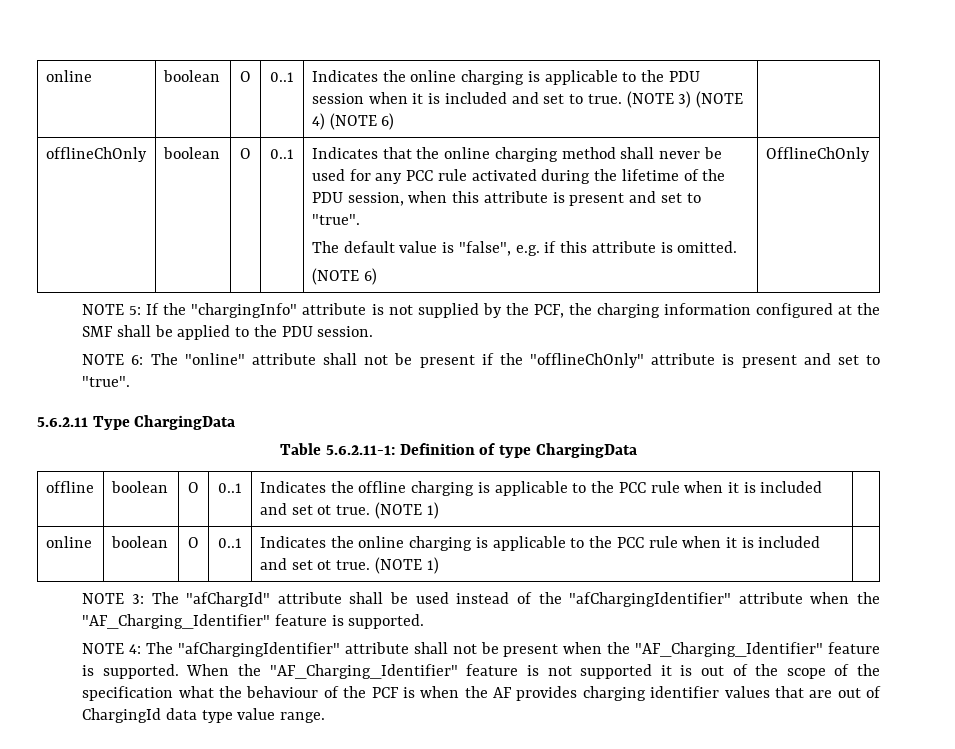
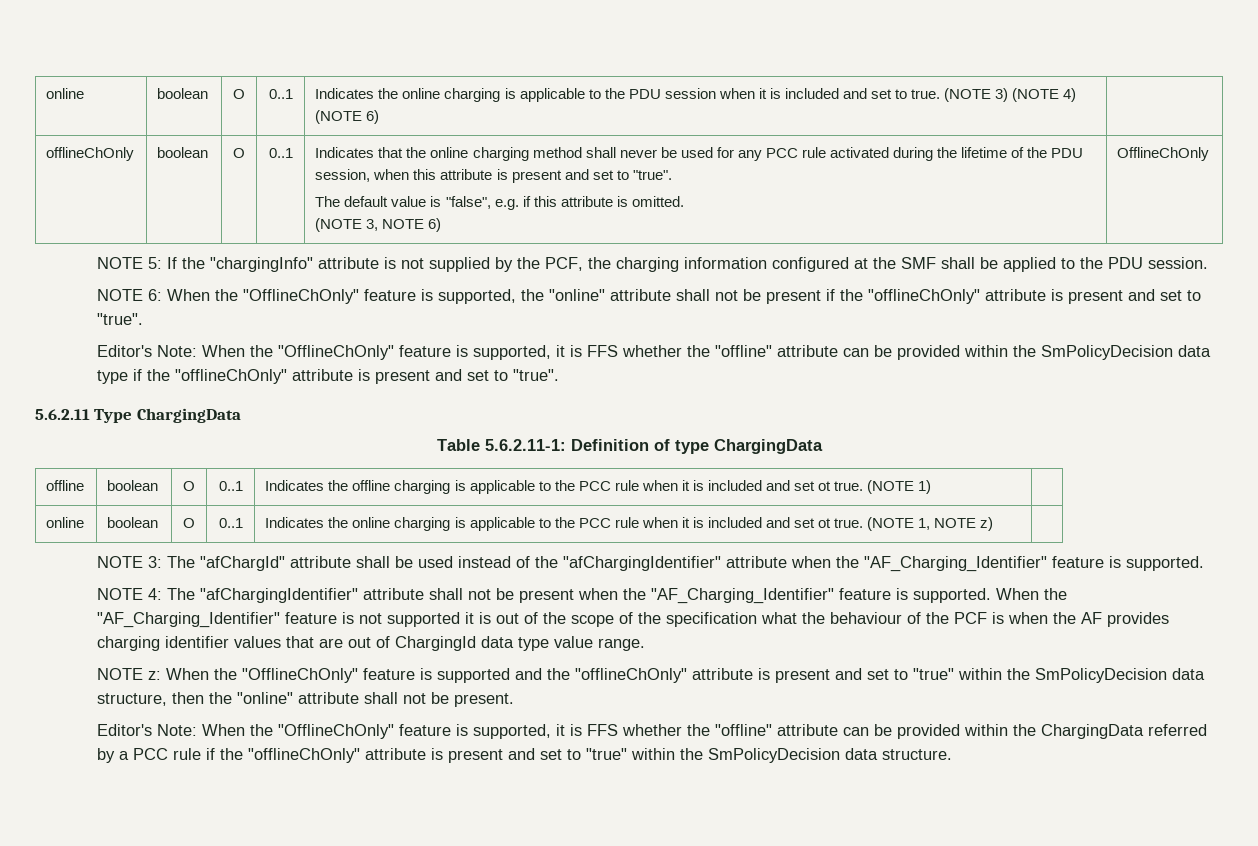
(359, 276) none -> [366,219,425,231] 3, NOTE
[150,353,178,365] The -> [167,289,545,304] When the "OfflineChOnly" feature is supported, the
(131, 381) none -> [97,345,1212,360] [97,369,560,384] // Editor's Note: When the "OfflineChOnly" feature is supported, it is FFS whether the "offline" attribute can be provided within the SmPolicyDecision data type if the "offlineChOnly" attribute is present and set to "true".
[426,557,439,574] 1) -> [918,517,994,531] 1, NOTE z)
(326, 717) none -> [97,668,1206,683] [97,692,515,707] [97,724,1208,739] [97,748,953,763] // NOTE z: When the "OfflineChOnly" feature is supported and the "offlineChOnly" attribute is present and set to "true" within the SmPolicyDecision data structure, then the "online" attribute shall not be present. // Editor's Note: When the "OfflineChOnly" feature is supported, it is FFS whether the "offline" attribute can be provided within the ChargingData referred by a PCC rule if the "offlineChOnly" attribute is present and set to "true" within the SmPolicyDecision data structure.

